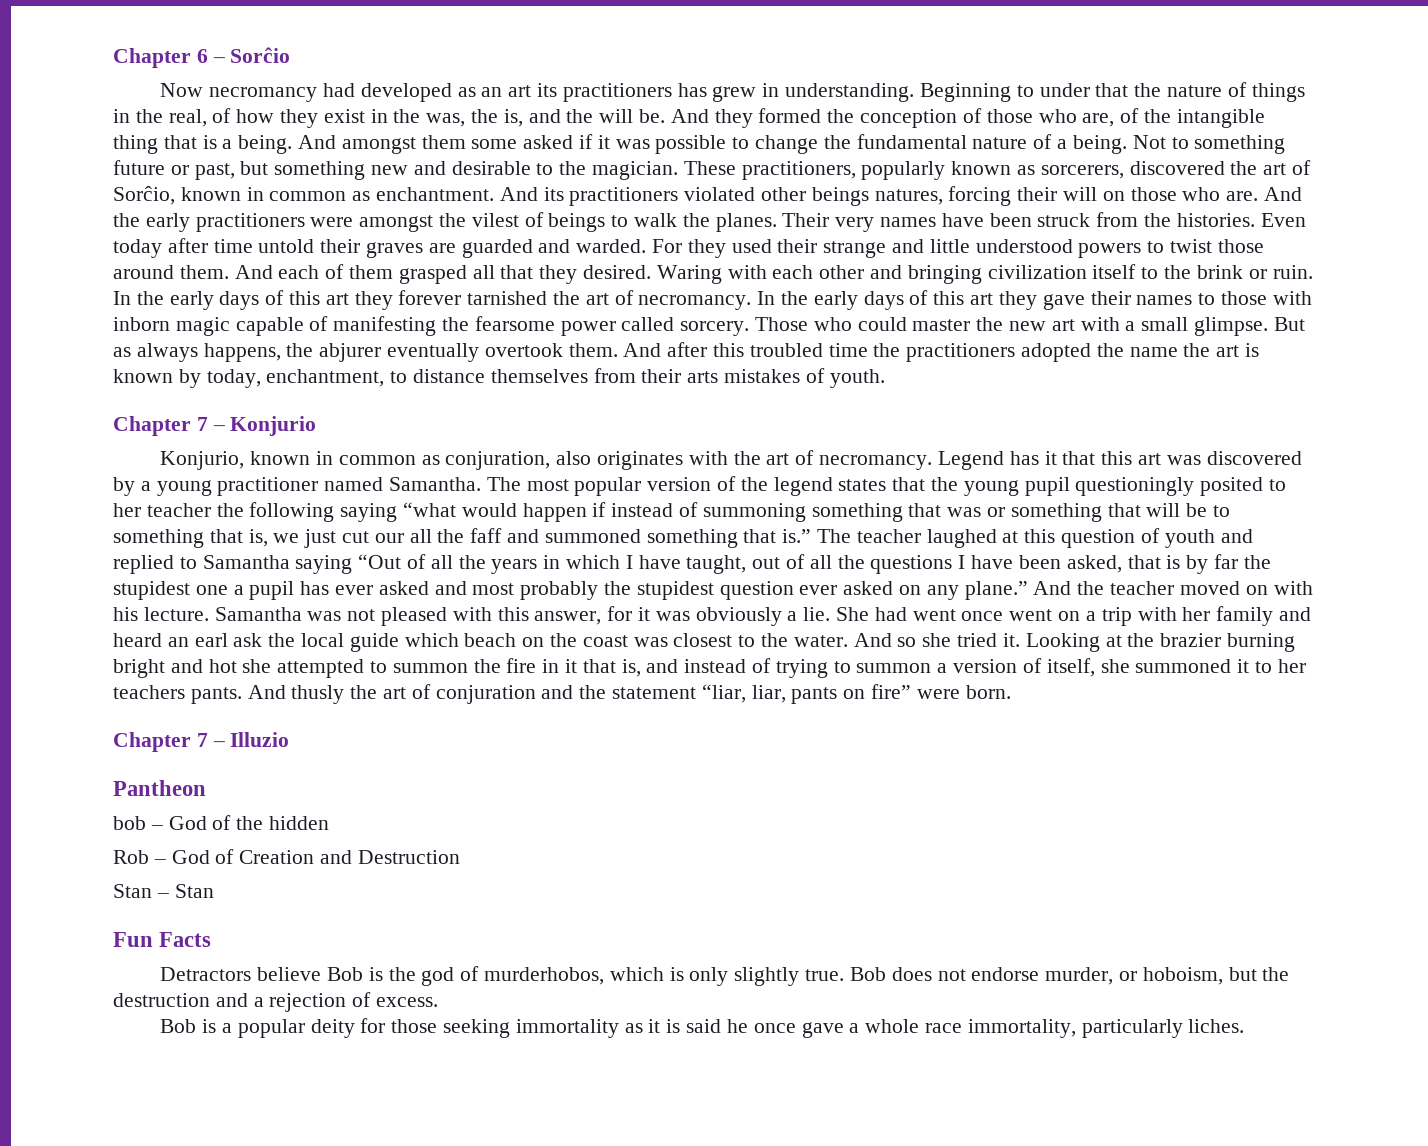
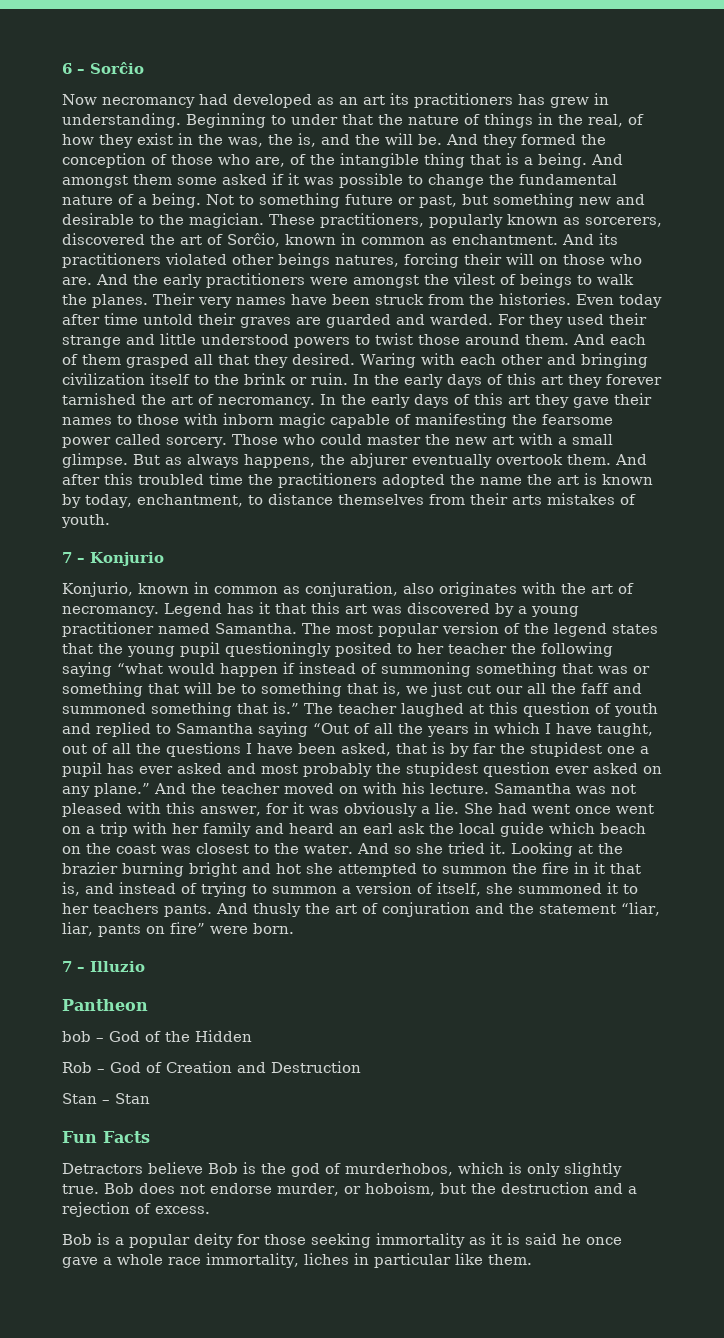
[113,48,191,68] Chapter -> (62, 68) none
[113,416,191,436] Chapter -> (110, 521) none
[113,732,191,752] Chapter -> (294, 928) none
[269,816,330,830] hidden -> [195,1030,252,1042] Hidden
[1081,1019,1245,1038] particularly liches. -> [303,1253,532,1268] liches in particular like them.

